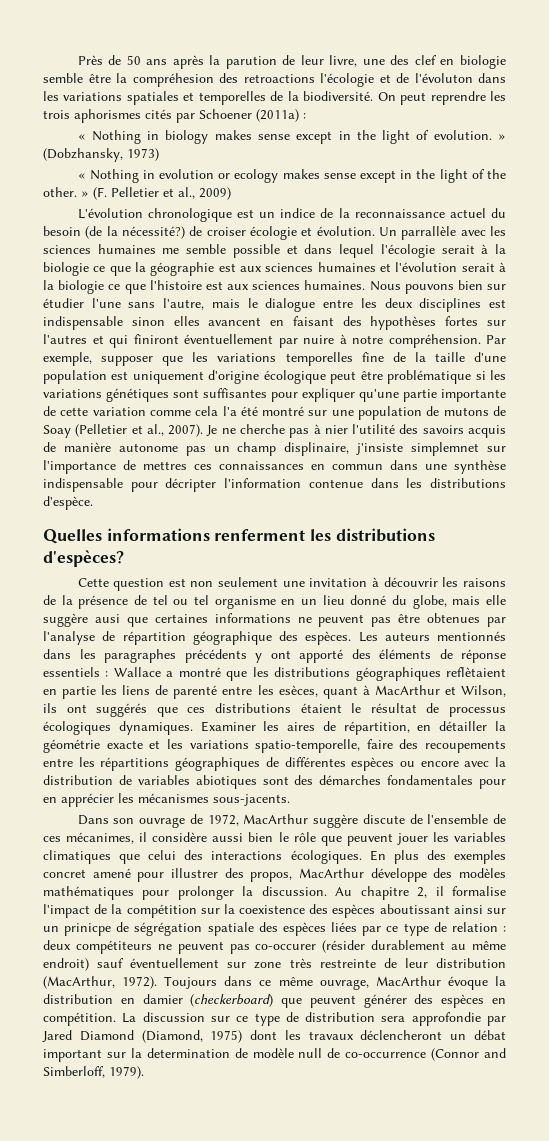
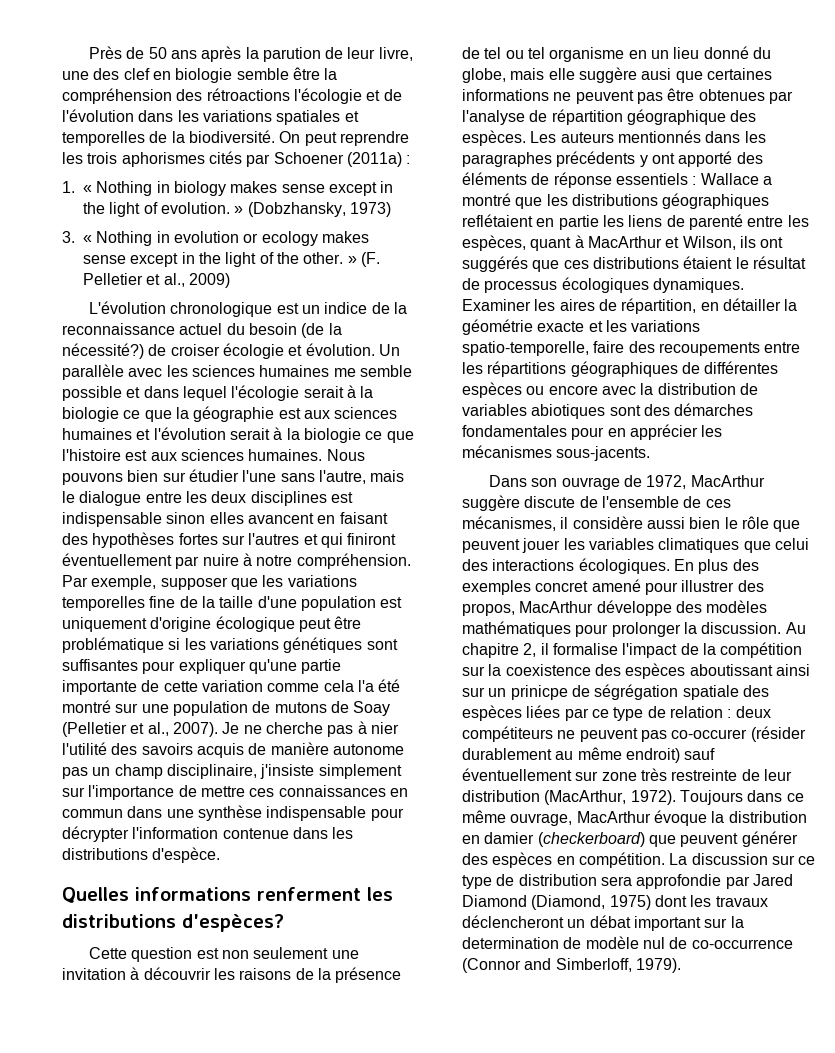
[132,73,315,87] compréhesion des retroactions -> [62,88,290,104] compréhension des rétroactions
[414,73,473,83] l'évoluton -> [62,109,134,122] l'évolution
(306, 116) none -> [62,181,75,193] 1.
(159, 154) none -> [62,231,75,243] 3.
[401,226,457,240] parrallèle -> [62,364,124,380] parallèle
[284,442,480,456] displinaire, j'insiste simplemnet -> [166,764,402,779] disciplinaire, j'insiste simplement
[143,461,187,470] mettres -> [200,786,245,797] mettre
[165,478,217,492] décripter -> [62,826,129,842] décrypter
[446,667,507,677] reflètaient -> [462,214,533,227] reflétaient
[278,685,318,697] esèces, -> [462,235,526,251] espèces,
[66,832,135,844] mécanimes, -> [462,516,556,531] mécanismes,
[298,1048,323,1058] null -> [642,937,665,949] nul

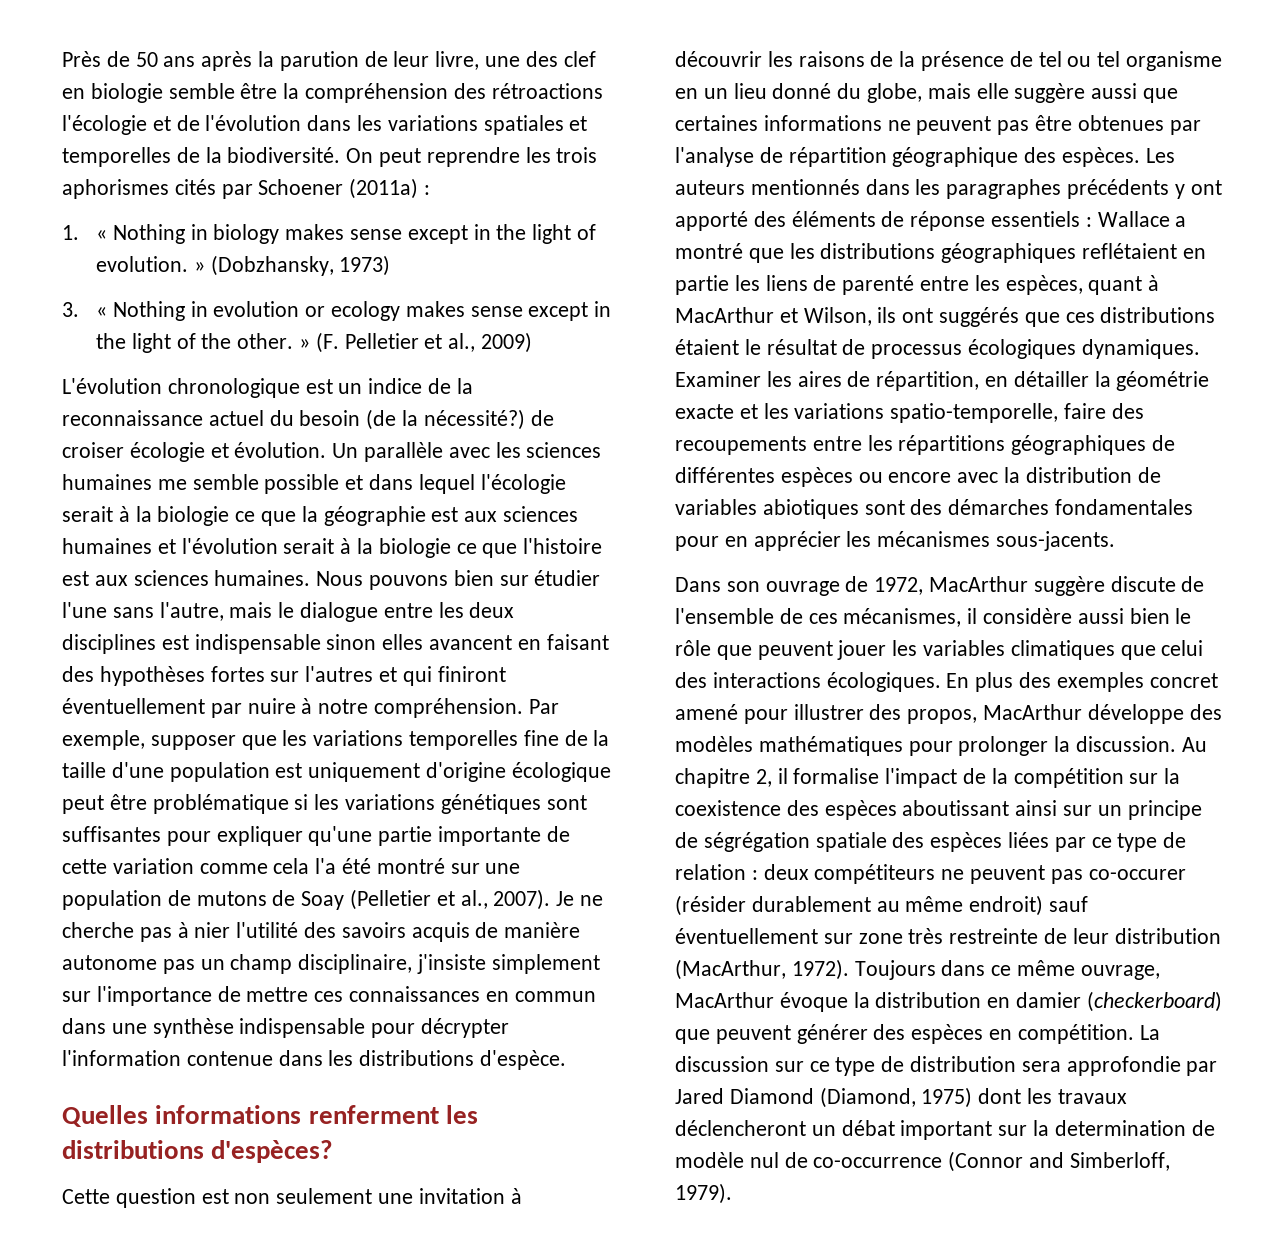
[641,68,672,80] ausi -> [1091,83,1138,99] aussi
[510,685,568,700] prinicpe -> [1127,800,1202,820] principe

